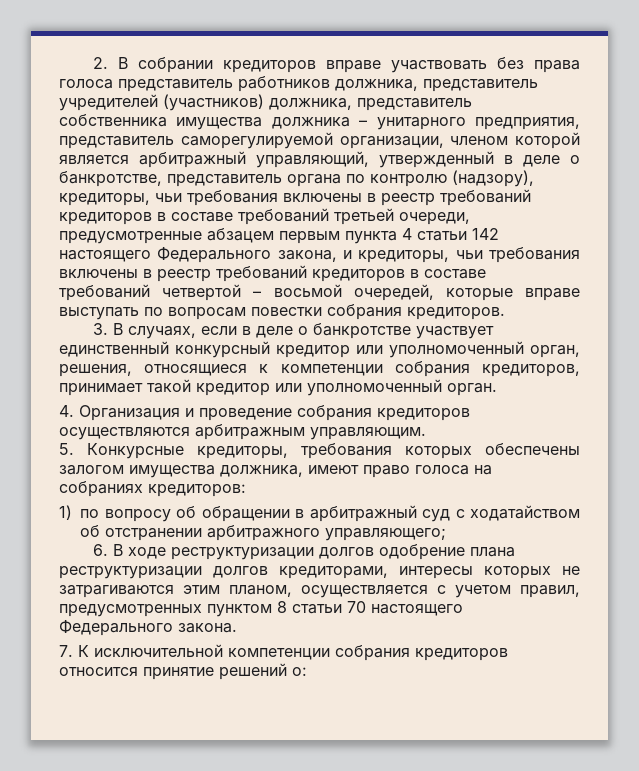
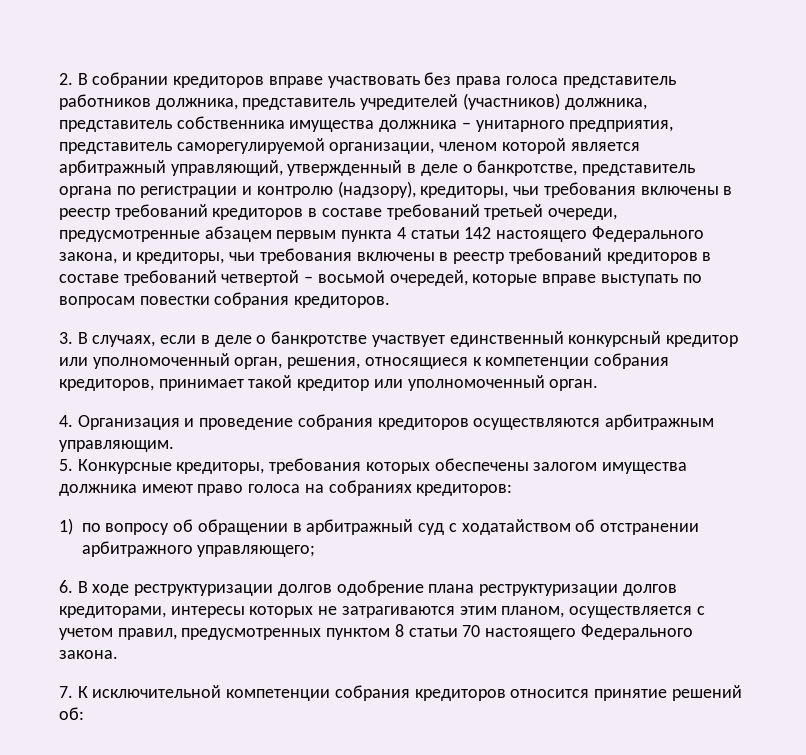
(365, 178) none -> [140,186,253,198] регистрации и
[220,465,303,477] должника, -> [59,484,137,496] должника
[292,667,307,676] о: -> [59,707,84,720] об:

